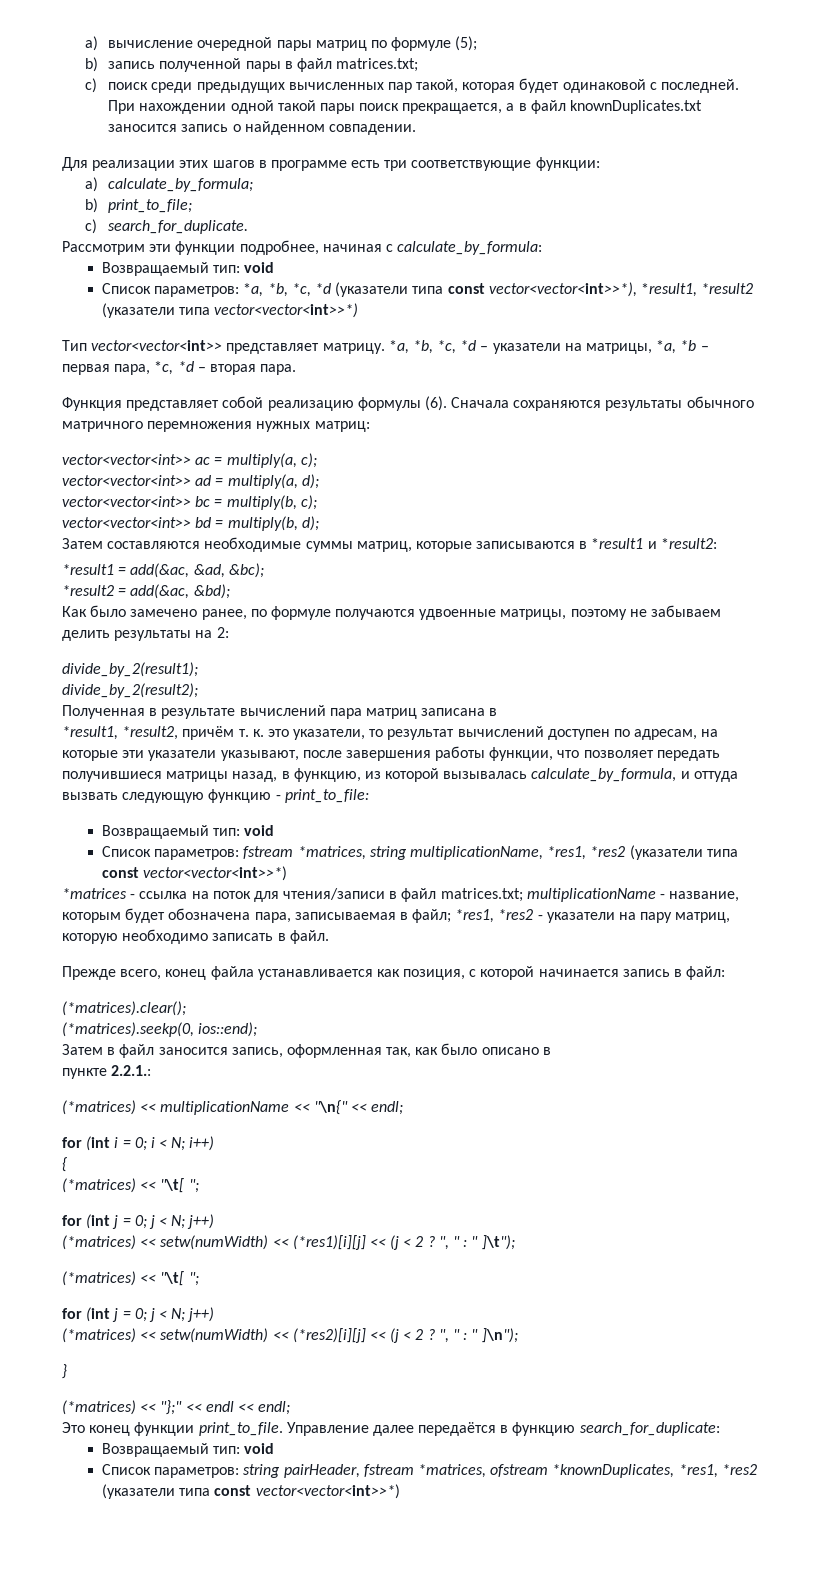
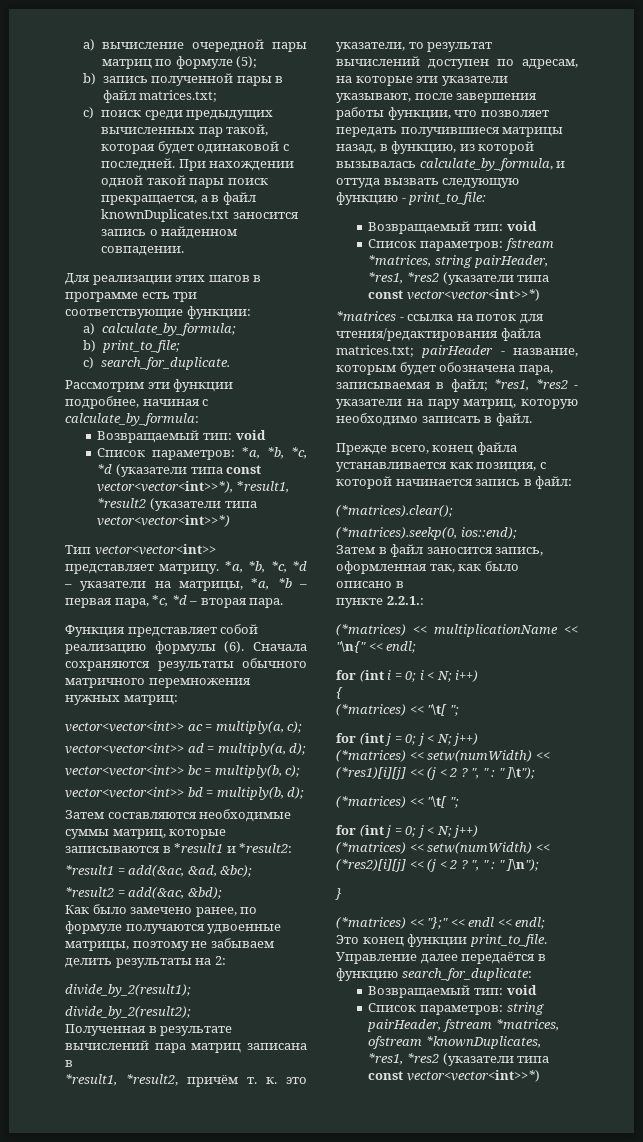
[410,846,544,860] multiplicationName, -> [473,255,548,268] pairHeader,
[283,888,656,902] чтения/записи в файл matrices.txt; multiplicationName -> [336,328,541,341] [336,345,494,358] чтения/редактирования файла matrices.txt; pairHeader

